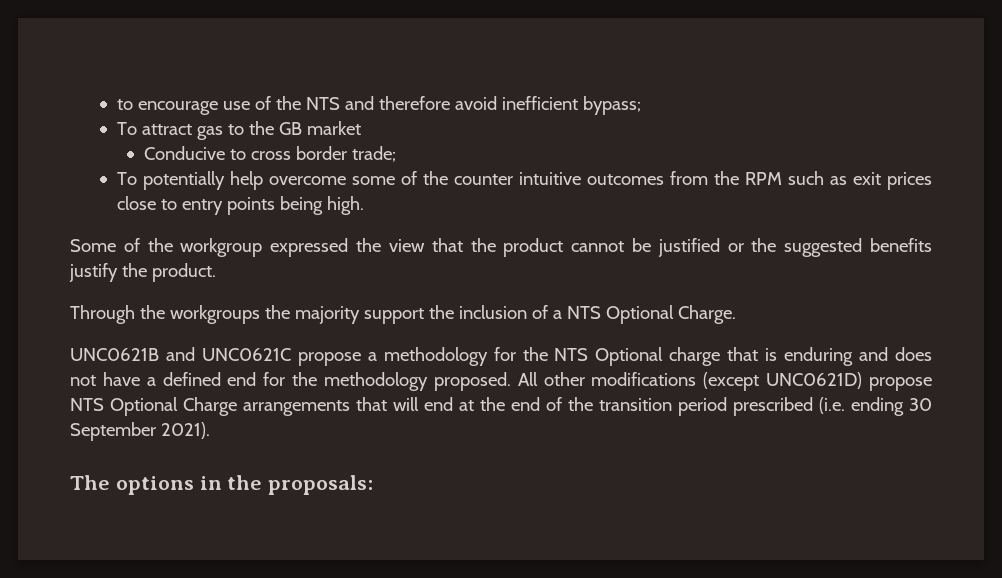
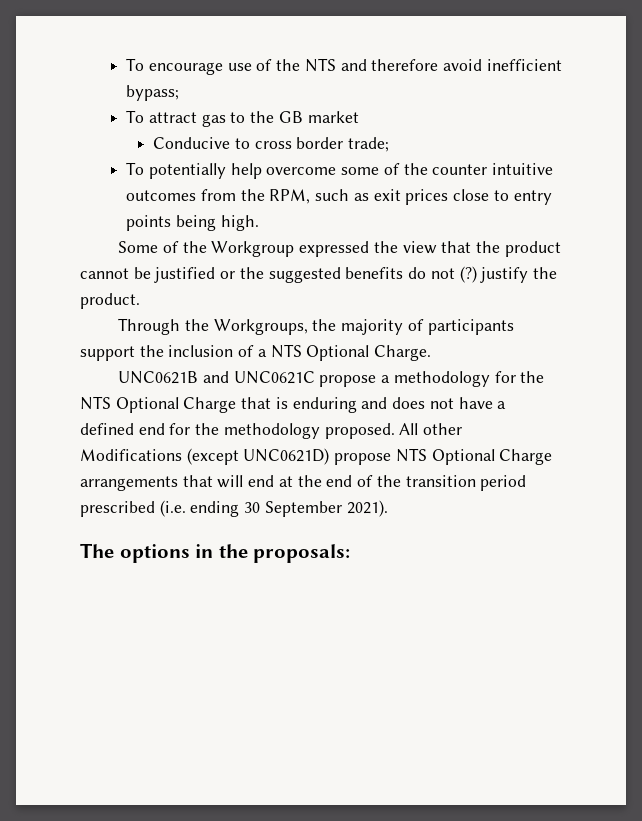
[117,99,134,110] to -> [126,58,145,71] To
[745,172,783,185] RPM -> [269,189,311,204] RPM,
[180,238,263,257] workgroup -> [211,241,295,257] Workgroup
(932, 245) none -> [408,266,477,283] do not (?)
[169,305,260,324] workgroups -> [213,319,308,335] Workgroups,
(360, 315) none -> [407,319,514,335] of participants
[669,347,721,366] charge -> [183,397,237,413] Charge
[591,372,697,386] modifications -> [80,449,182,461] Modifications

